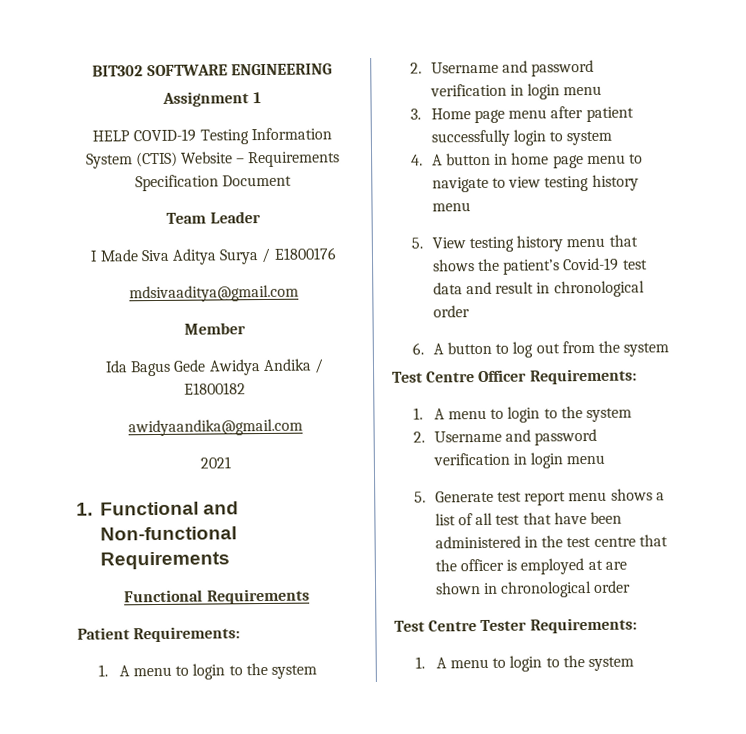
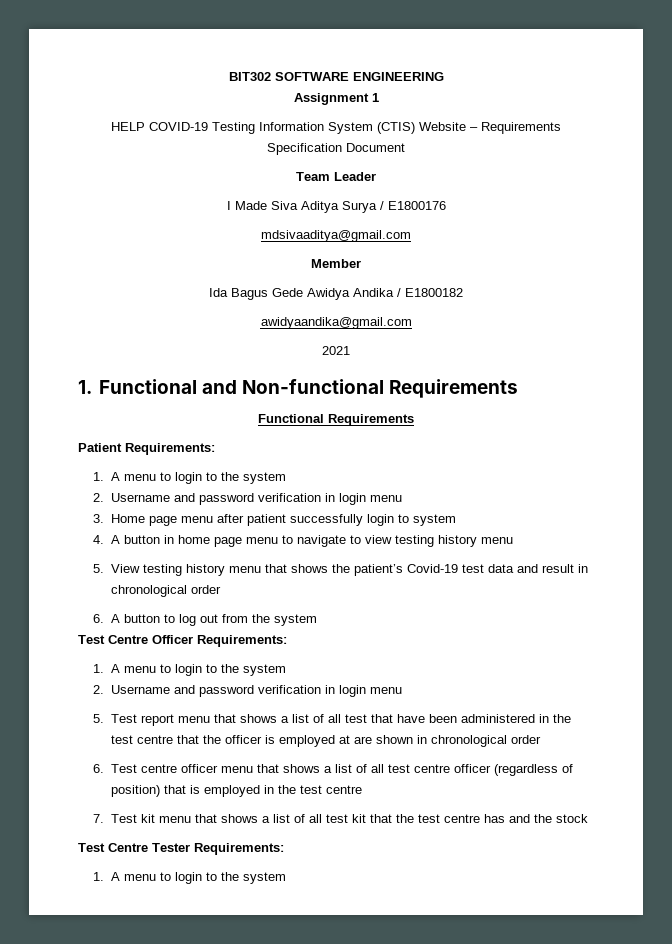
[434,490,522,503] Generate test -> [110,714,137,723] Test
(608, 496) none -> [213,714,236,723] that
(632, 586) none -> [93,764,573,776] [110,785,362,797] [93,814,588,823] // 6. Test centre officer menu that shows a list of all test centre officer (regardless of position) that is employed in the test centre // 7. Test kit menu that shows a list of all test kit that the test centre has and the stock

